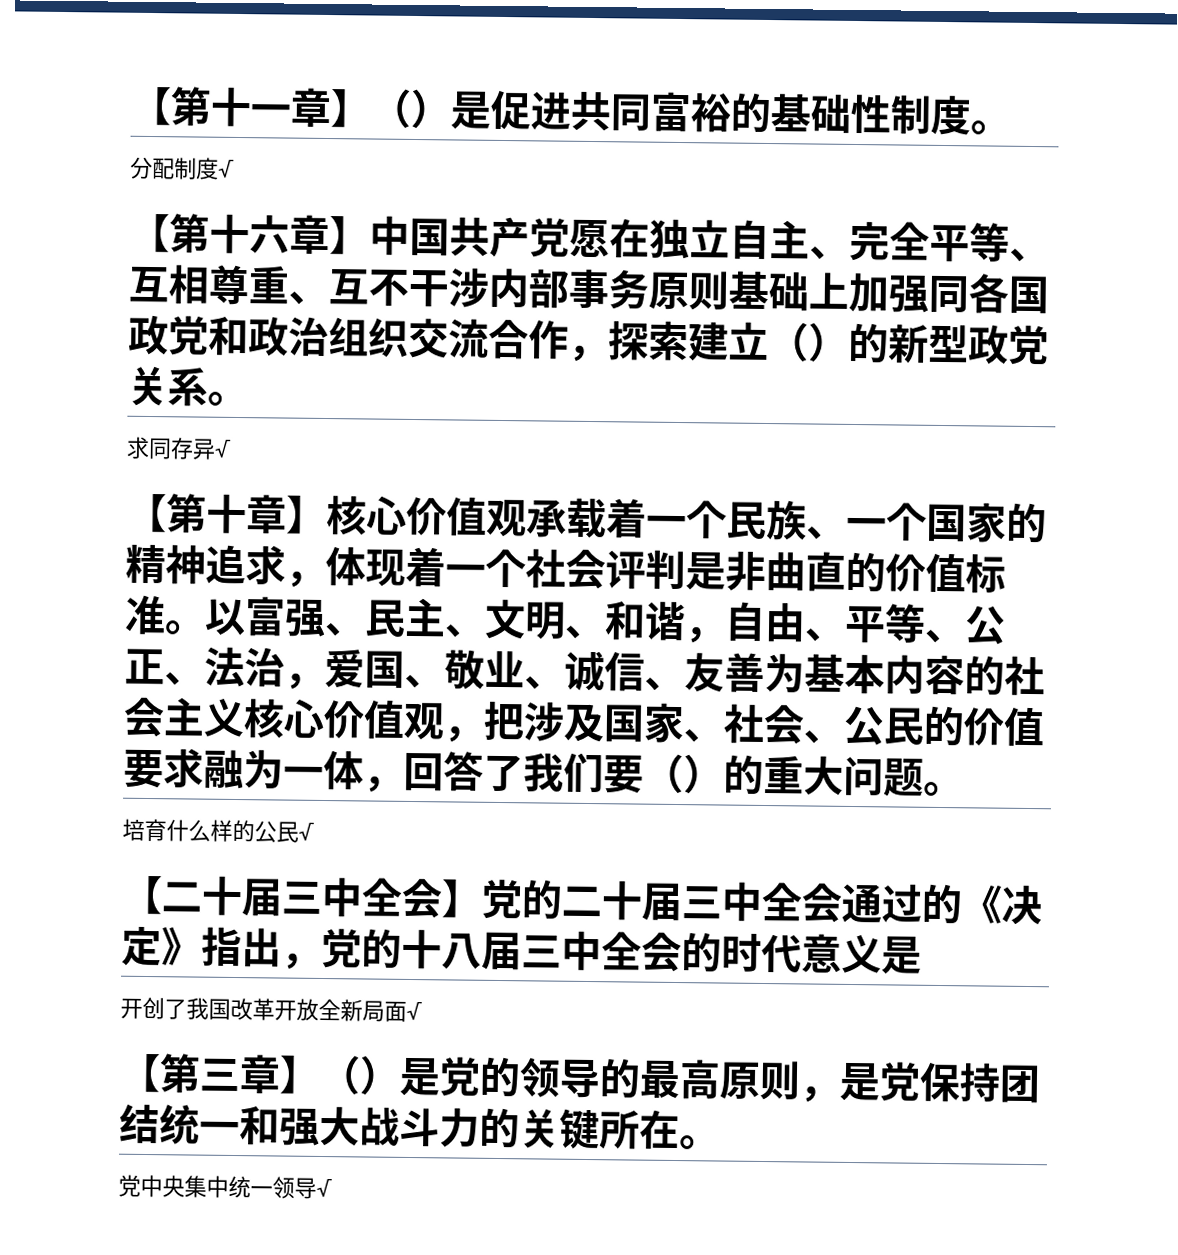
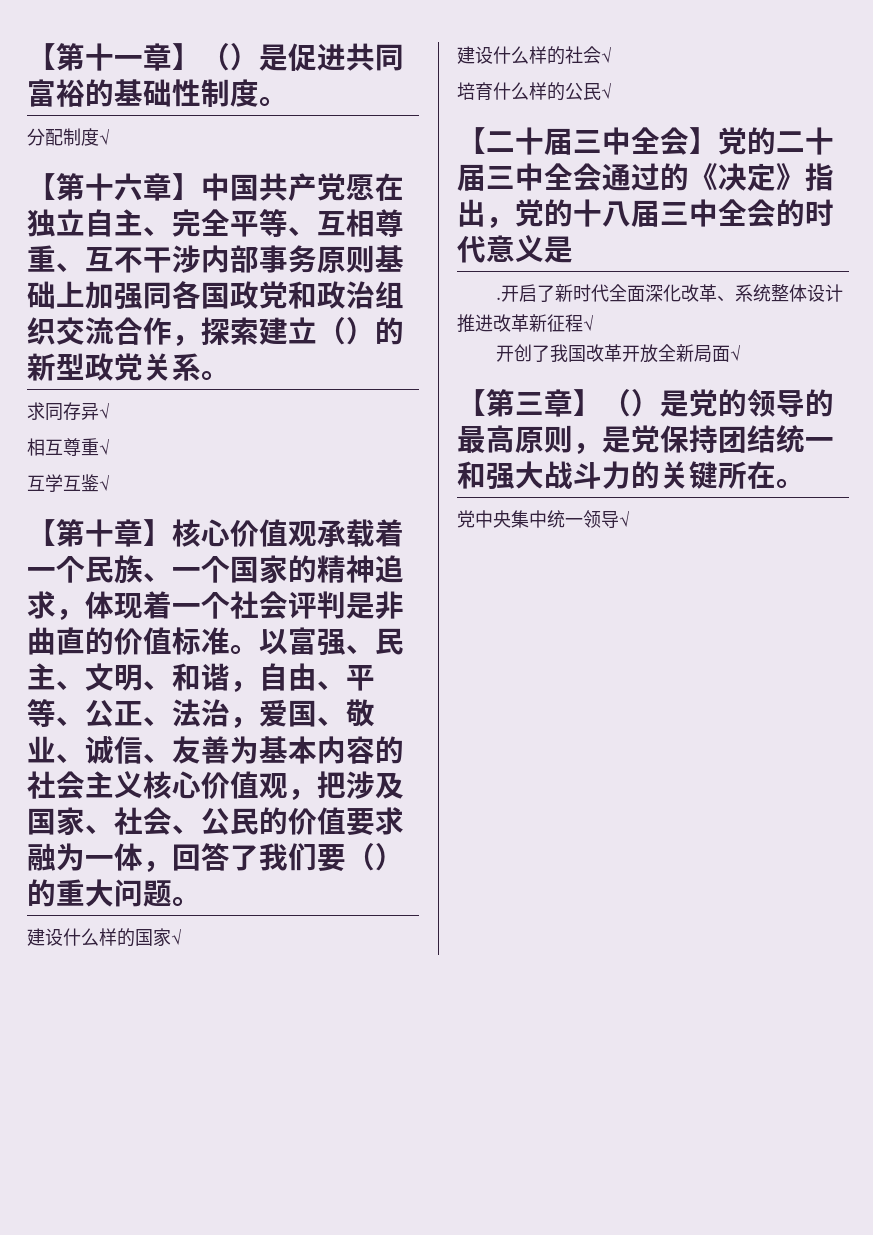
(232, 448) none -> [27,438,110,457] [27,474,110,492] // 相互尊重√ // 互学互鉴√
(964, 789) none -> [27,928,182,947] [457,46,612,65] // 建设什么样的国家√ // 建设什么样的社会√
(922, 955) none -> [496,284,844,302] [457,314,594,333] // .开启了新时代全面深化改革、系统整体设计推进改革新征程√

